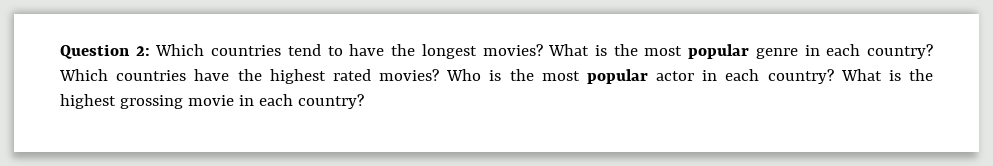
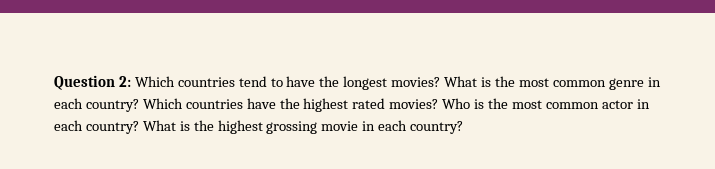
[688,44,750,59] popular -> [552,80,606,87] common
[586,69,648,84] popular -> [545,102,599,109] common

